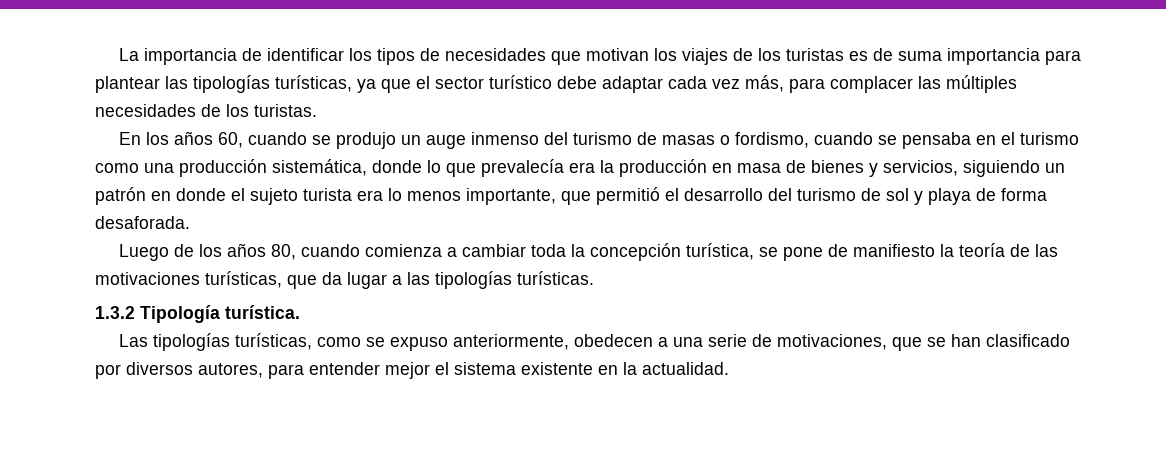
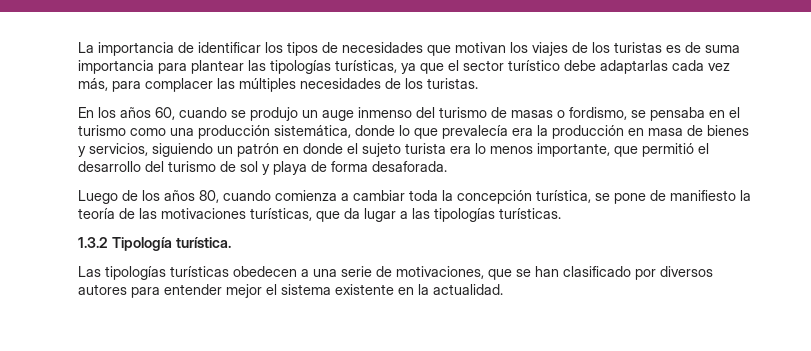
[602,76,663,93] adaptar -> [600,60,668,74] adaptarlas
[813,132,873,145] cuando -> (627, 113) none
[234,333,569,351] turísticas, como se expuso anteriormente, -> [170,266,229,277] turísticas
[198,363,263,378] autores, -> [78,284,127,295] autores

